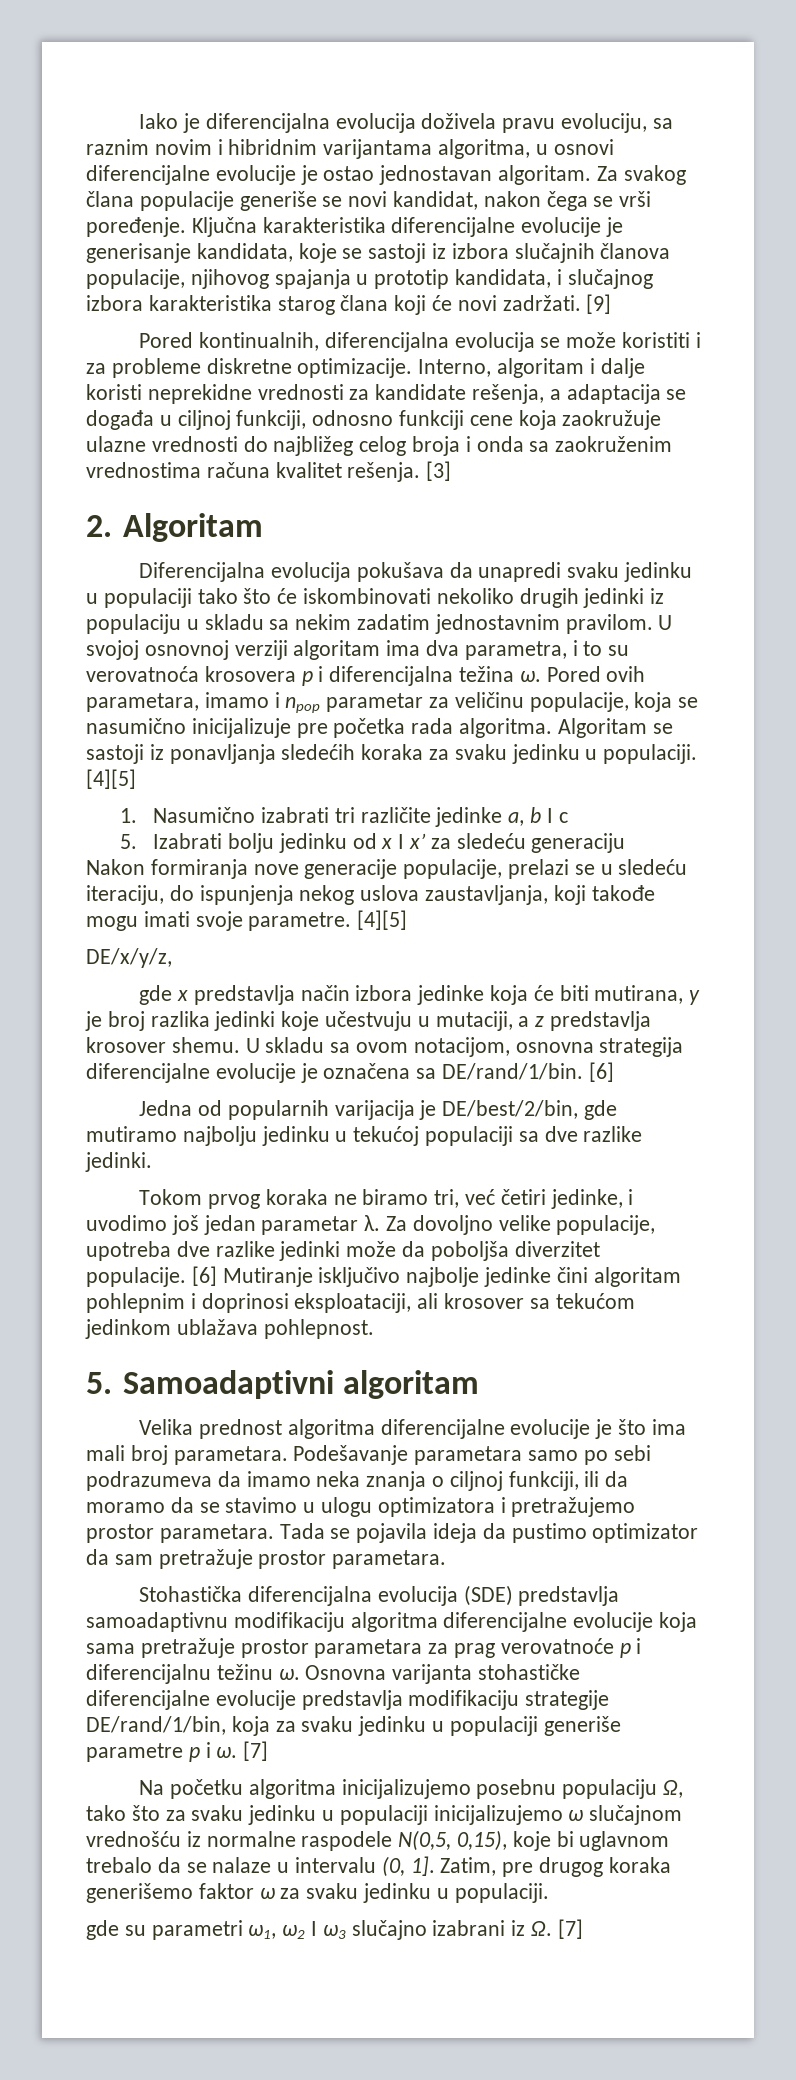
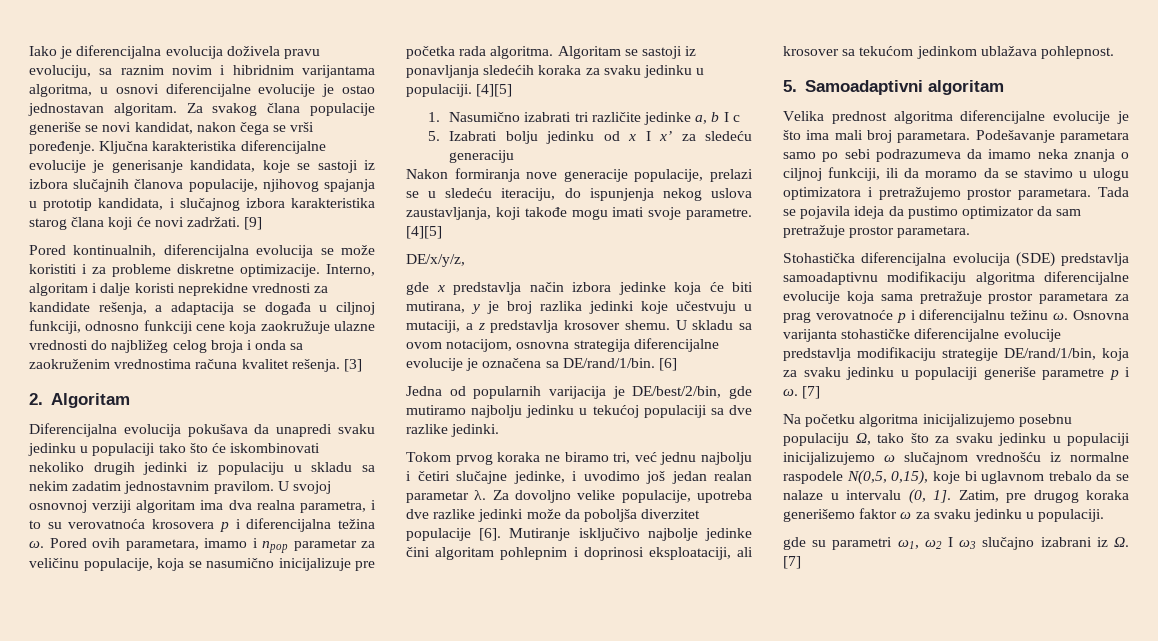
(460, 648) none -> [256,500,295,510] realna
[500,1189,546,1205] četiri -> [660,452,752,465] [406,471,507,484] jednu najbolju i četiri slučajne
(256, 1225) none -> [714,471,752,481] realan
[86,1266,217,1287] populacije. [6] -> [406,528,502,541] populacije [6].

